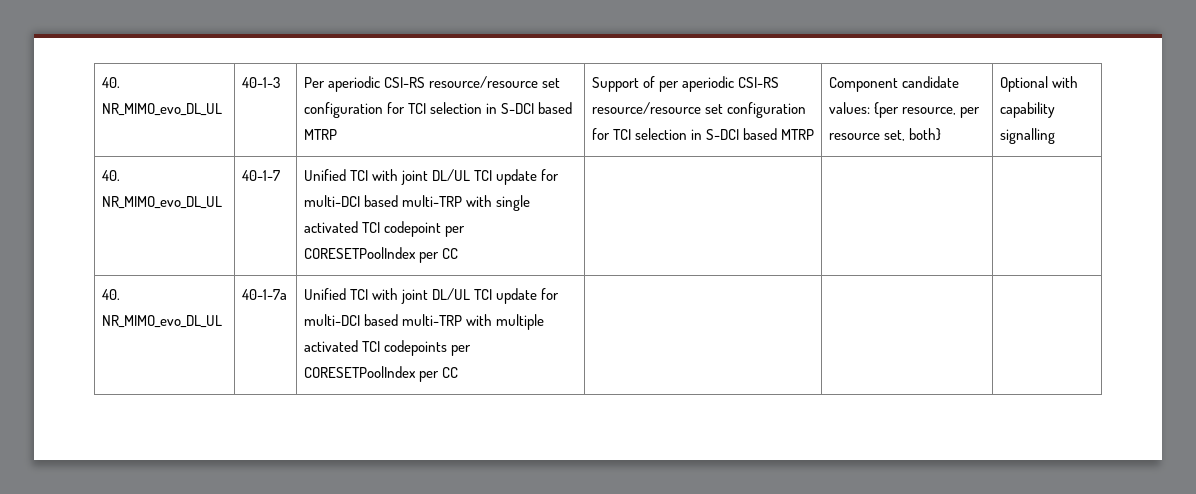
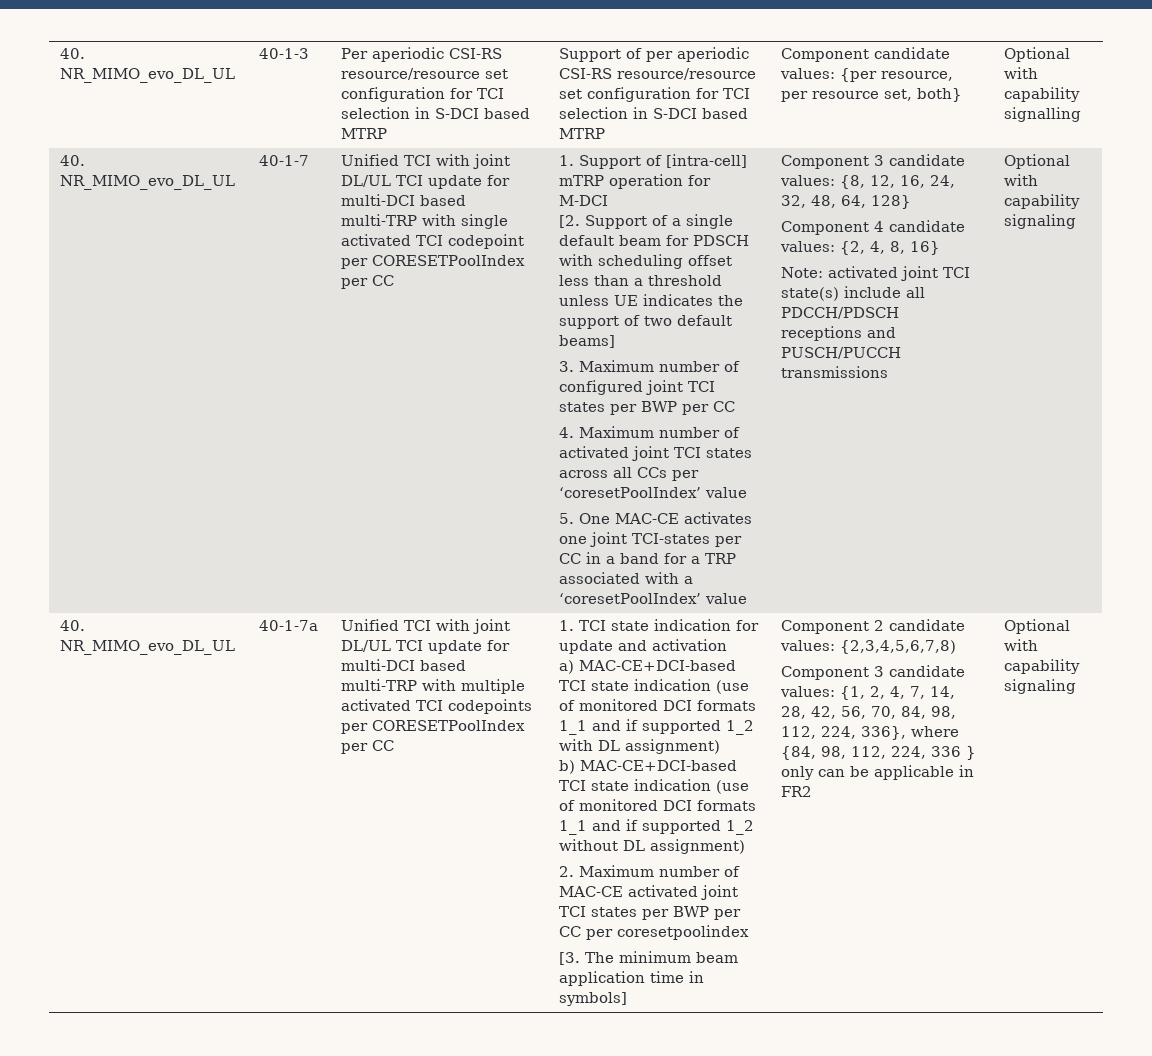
(458, 253) | | -> [559,154,748,169] [559,174,712,189] [559,195,609,206] [559,214,734,229] [559,235,750,246] [559,254,733,269] [559,275,723,286] [559,294,744,306] [559,315,733,329] [559,335,616,348] [559,360,741,372] [559,380,716,395] [559,401,736,415] [559,426,741,438] [559,446,753,461] [559,467,700,481] [559,487,748,498] [559,512,753,524] [559,532,743,547] [559,552,737,564] [559,572,694,584] [559,593,748,604] [781,154,966,169] [780,175,956,189] [781,195,912,209] [781,220,966,235] [780,241,941,255] [781,266,971,281] [781,286,926,301] [781,307,900,319] [781,326,897,341] [781,347,902,359] [781,366,889,378] [1004,154,1071,169] [1004,174,1039,186] [1004,194,1081,209] [1004,214,1077,229] 1. Support of [intra-cell] mTRP operation for M-DCI // [2. Support of a single default beam for PDSCH with scheduling offset less than a threshold unless UE indicates the support of two default beams] // 3. Maximum number of configured joint TCI states per BWP per CC // 4. Maximum number of activated joint TCI states across all CCs per ‘coresetPoolIndex’ value // 5. One MAC-CE activates one joint TCI-states per CC in a band for a TRP associated with a ‘coresetPoolIndex’ value | Component 3 candidate values: {8, 12, 16, 24, 32, 48, 64, 128} // Component 4 candidate values: {2, 4, 8, 16} // Note: activated joint TCI state(s) include all PDCCH/PDSCH receptions and PUSCH/PUCCH transmissions | Optional with capability signaling
(458, 372) | | -> [559,619,760,631] [559,639,728,654] [559,660,737,674] [559,679,750,694] [559,699,757,711] [559,719,755,735] [559,739,721,754] [559,760,738,774] [559,779,750,794] [559,799,757,811] [559,819,755,835] [559,839,746,854] [559,865,741,877] [559,885,739,900] [559,906,742,920] [559,925,750,940] [559,951,739,965] [559,971,705,986] [559,992,628,1006] [781,619,966,634] [780,640,957,654] [781,665,966,680] [780,686,956,700] [781,706,957,719] [781,726,960,740] [781,746,977,760] [781,765,975,780] [781,786,813,797] [1004,619,1071,634] [1004,639,1039,651] [1004,659,1081,674] [1004,679,1077,694] 1. TCI state indication for update and activation // a) MAC-CE+DCI-based TCI state indication (use of monitored DCI formats 1_1 and if supported 1_2 with DL assignment) // b) MAC-CE+DCI-based TCI state indication (use of monitored DCI formats 1_1 and if supported 1_2 without DL assignment) // 2. Maximum number of MAC-CE activated joint TCI states per BWP per CC per coresetpoolindex // [3. The minimum beam application time in symbols] | Component 2 candidate values: {2,3,4,5,6,7,8) // Component 3 candidate values: {1, 2, 4, 7, 14, 28, 42, 56, 70, 84, 98, 112, 224, 336}, where {84, 98, 112, 224, 336 } only can be applicable in FR2 | Optional with capability signaling

